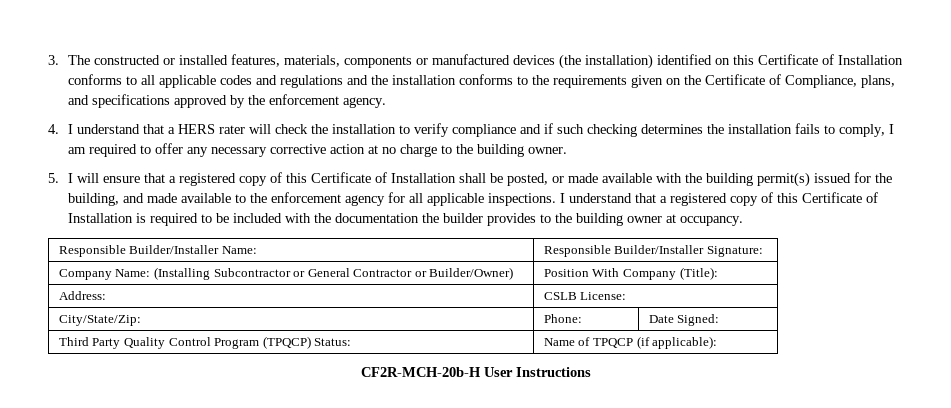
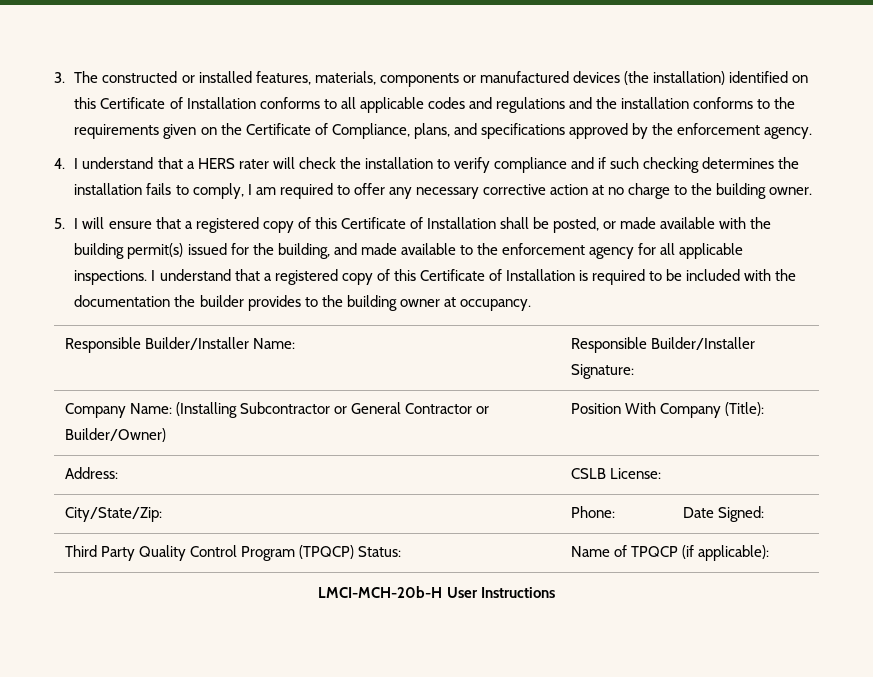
[360,367,481,377] CF2R-MCH-20b-H -> [318,586,443,598] LMCI-MCH-20b-H

